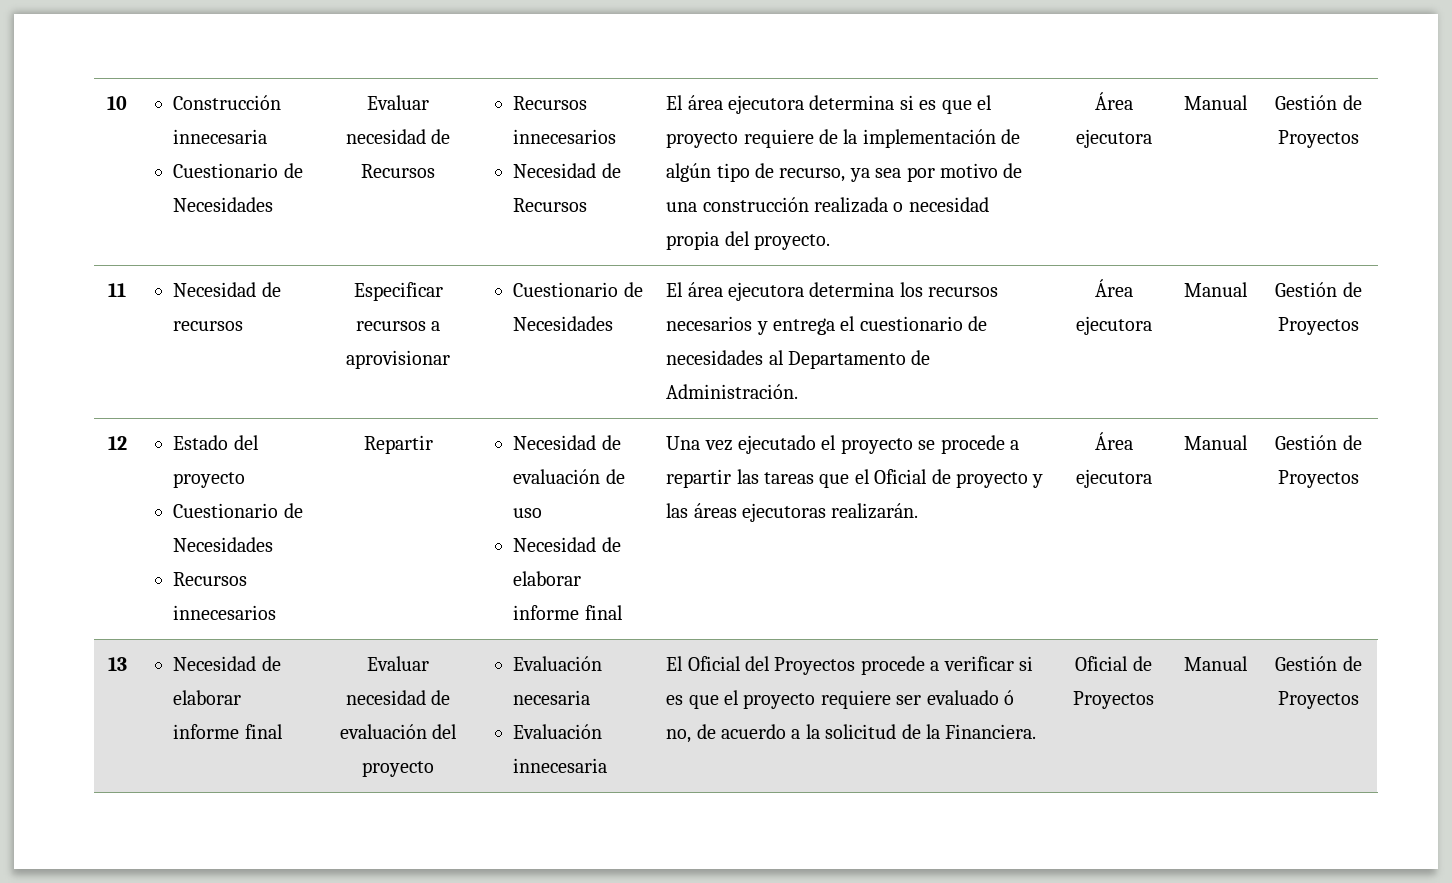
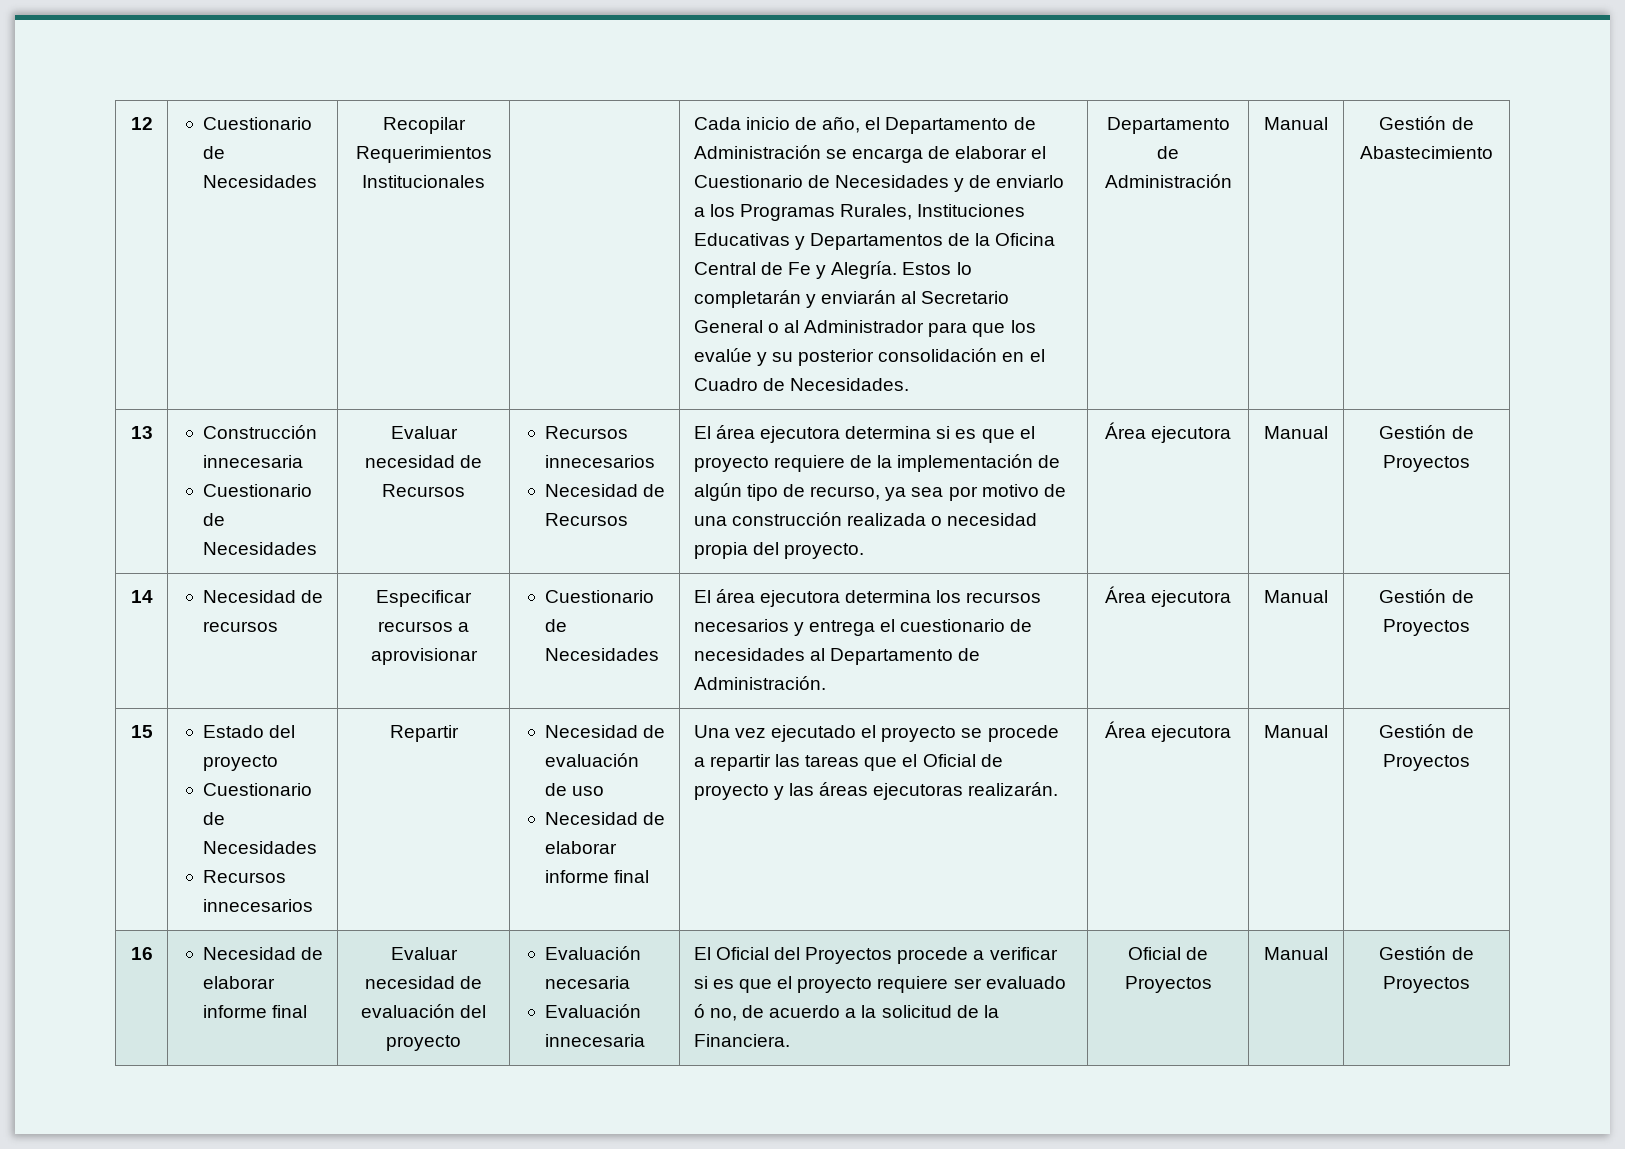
[107,96,127,110] 10 -> [130,117,153,130] [202,117,312,130] [202,146,225,159] [202,175,317,188] [382,117,466,134] [355,146,492,163] [362,175,485,188] [693,116,1036,134] [693,145,1047,163] [693,175,1065,192] [693,204,1026,221] [693,233,1056,250] [693,261,972,279] [693,290,1010,308] [693,320,1036,337] [693,348,1045,366] [693,378,910,391] [1106,117,1230,134] [1157,146,1180,159] [1104,174,1232,188] [1264,117,1329,130] [1379,116,1474,130] [1360,146,1494,159] [130,426,153,439] 12 | Cuestionario de Necesidades | Recopilar Requerimientos Institucionales | | Cada inicio de año, el Departamento de Administración se encarga de elaborar el Cuestionario de Necesidades y de enviarlo a los Programas Rurales, Instituciones Educativas y Departamentos de la Oficina Central de Fe y Alegría. Estos lo completarán y enviarán al Secretario General o al Administrador para que los evalúe y su posterior consolidación en el Cuadro de Necesidades. | Departamento de Administración | Manual | Gestión de Abastecimiento // 13
[108,283,126,297] 11 -> [130,590,153,603] 14
[107,436,127,450] 12 -> [130,725,153,738] 15
[107,657,127,671] 13 -> [130,947,153,960] 16

